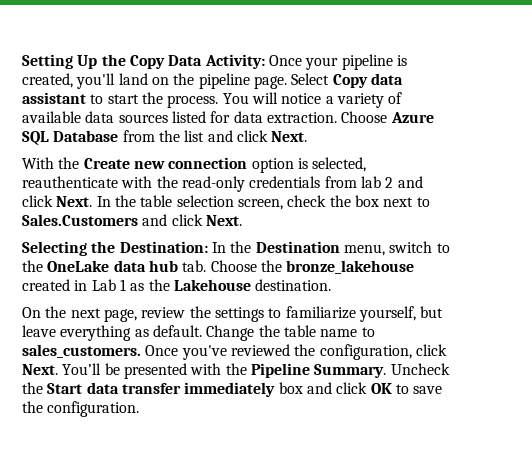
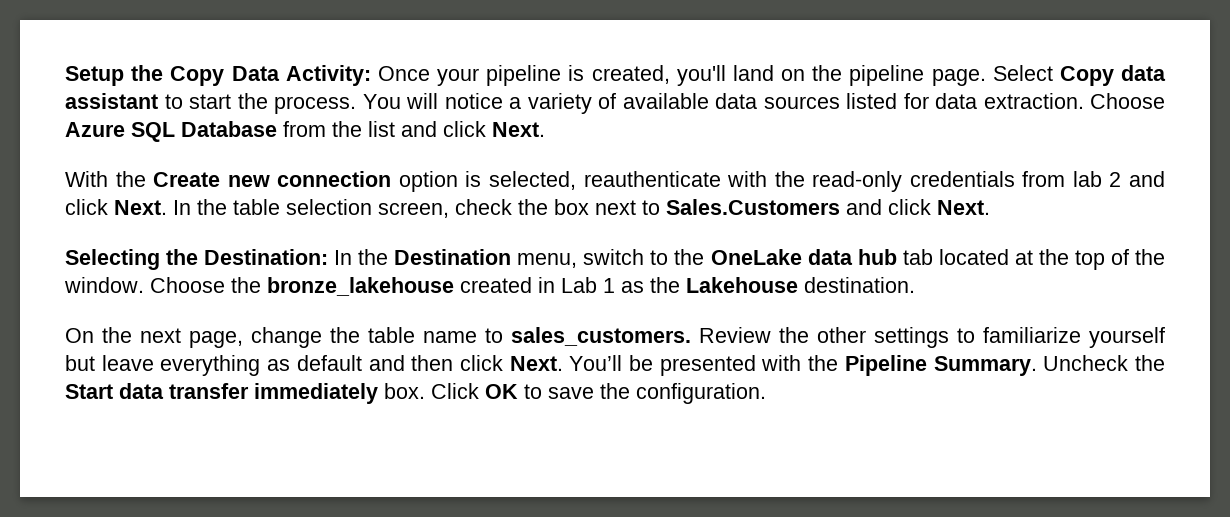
[22,54,98,69] Setting Up -> [65,66,124,86] Setup
[182,260,207,272] tab. -> [902,249,1165,270] [64,277,144,293] tab located at the top of the window.
[141,306,444,322] [22,325,255,341] review the settings to familiarize yourself, but leave everything as default. Change -> [251,327,322,348] change
[145,344,412,360] Once you've reviewed the configuration, -> [699,327,1165,348] [65,355,454,376] Review the other settings to familiarize yourself but leave everything as default and then
[278,382,368,394] box and click -> [384,383,479,399] box. Click

